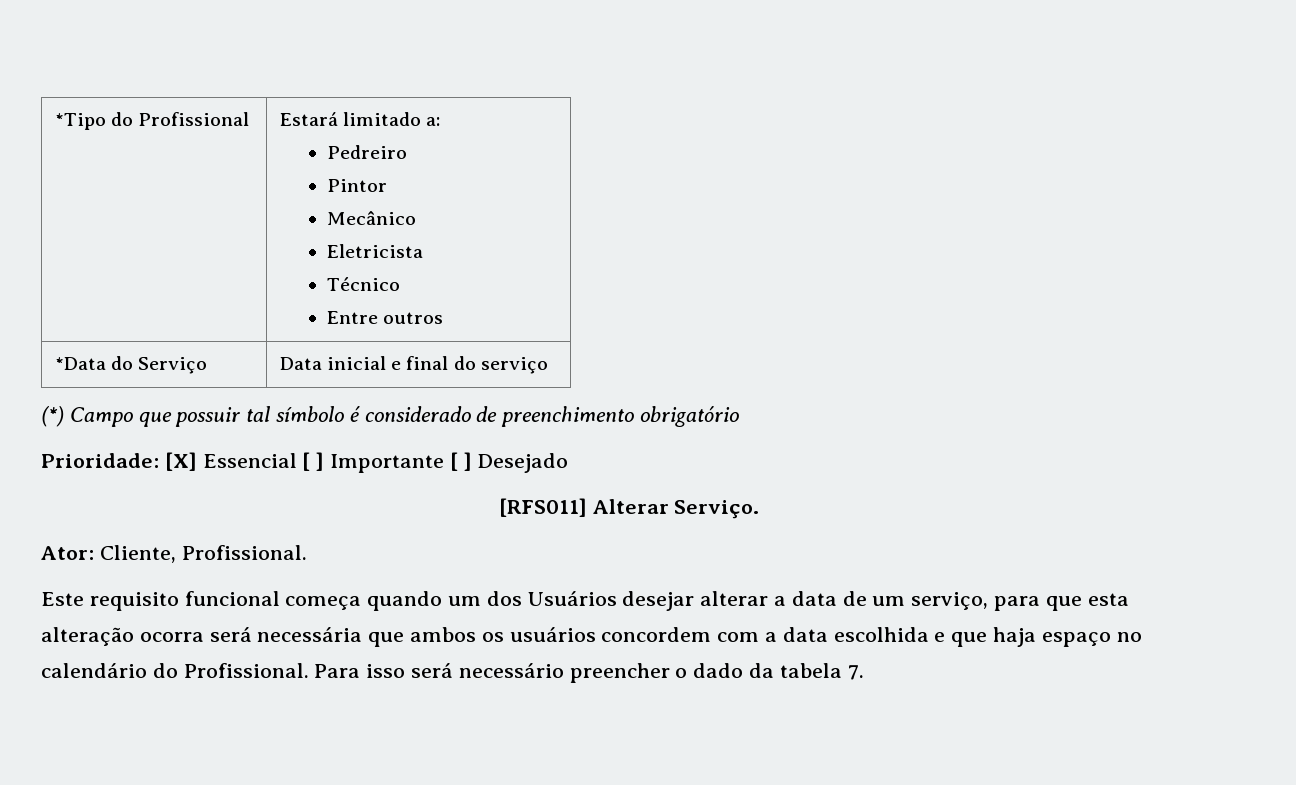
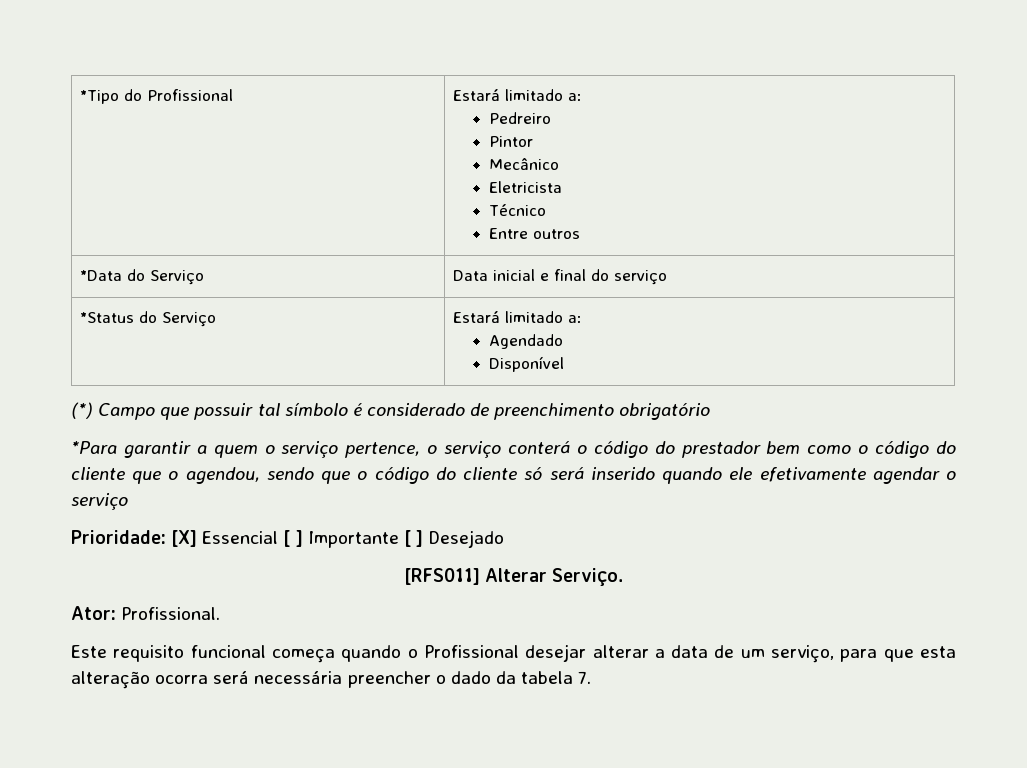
(548, 365) none -> [80,311,217,327] [453,311,583,323] [489,334,564,349] [489,356,565,372] // *Status do Serviço | Estará limitado a: // Agendado // Disponível
(740, 416) none -> [71,441,957,458] [71,467,957,484] [71,493,128,510] // *Para garantir a quem o serviço pertence, o serviço conterá o código do prestador bem como o código do cliente que o agendou, sendo que o código do cliente só será inserido quando ele efetivamente agendar o serviço
[99,545,176,563] Cliente, -> (116, 613) none
[448,591,617,606] um dos Usuários -> [407,645,519,658] o Profissional
[368,627,1142,647] [41,663,564,678] que ambos os usuários concordem com a data escolhida e que haja espaço no calendário do Profissional. Para isso será necessário -> (343, 677) none

